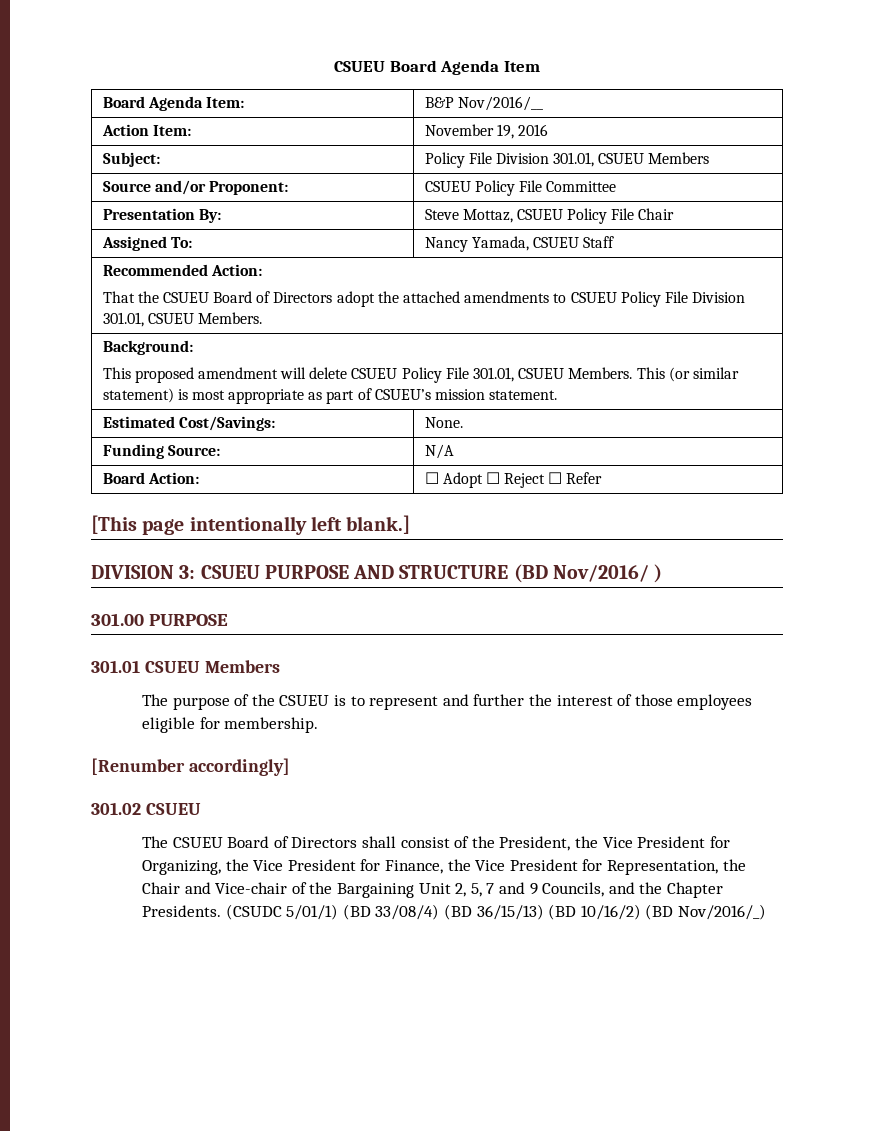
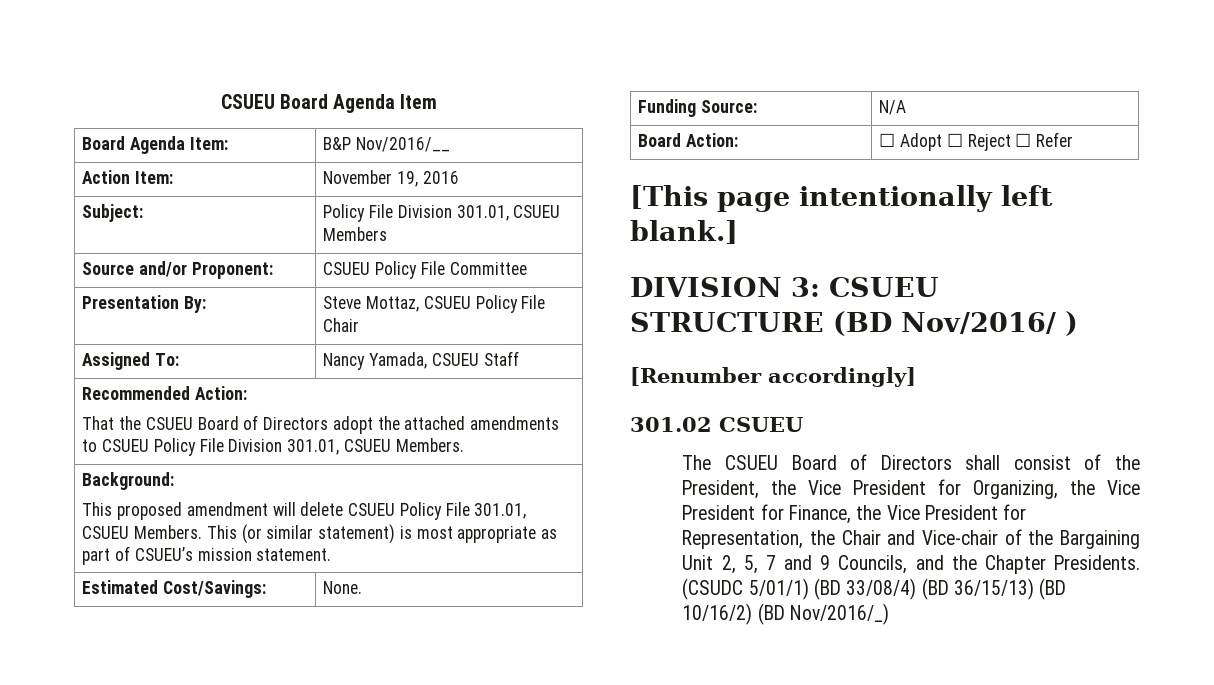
[264,565,395,579] PURPOSE AND -> (939, 287) none
[91,613,228,626] [91,660,280,673] [142,694,753,710] [142,717,319,733] // 301.00 PURPOSE // 301.01 CSUEU Members // The purpose of the CSUEU is to represent and further the interest of those employees eligible for membership. -> (1078, 323) none

